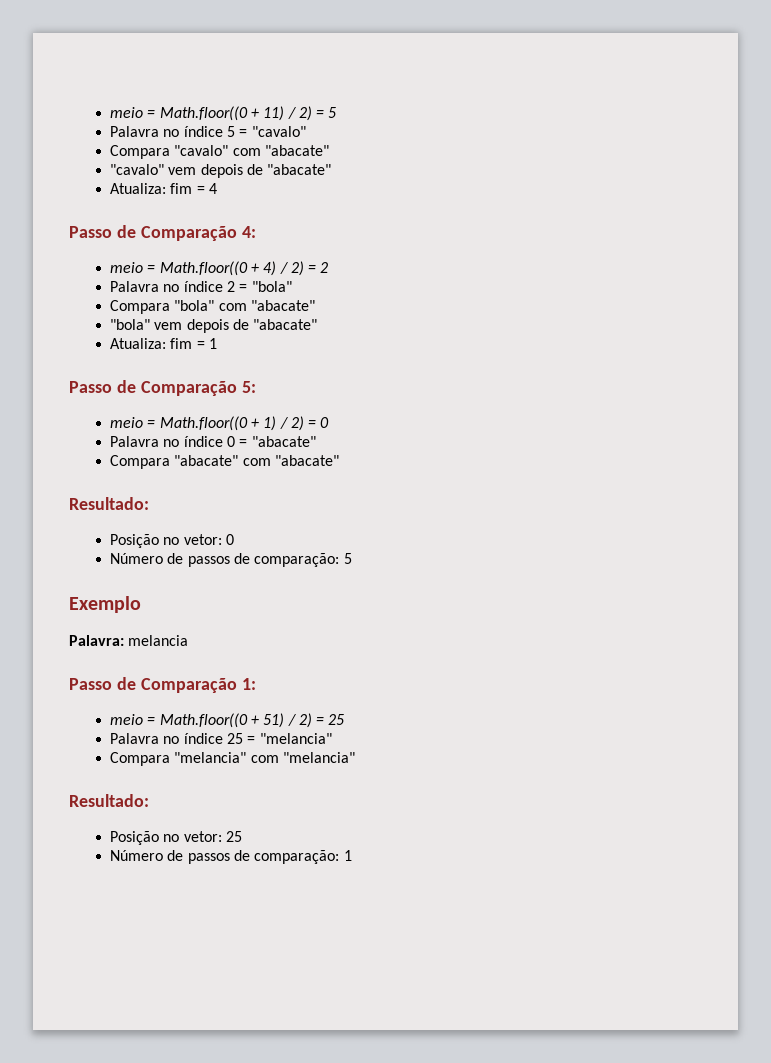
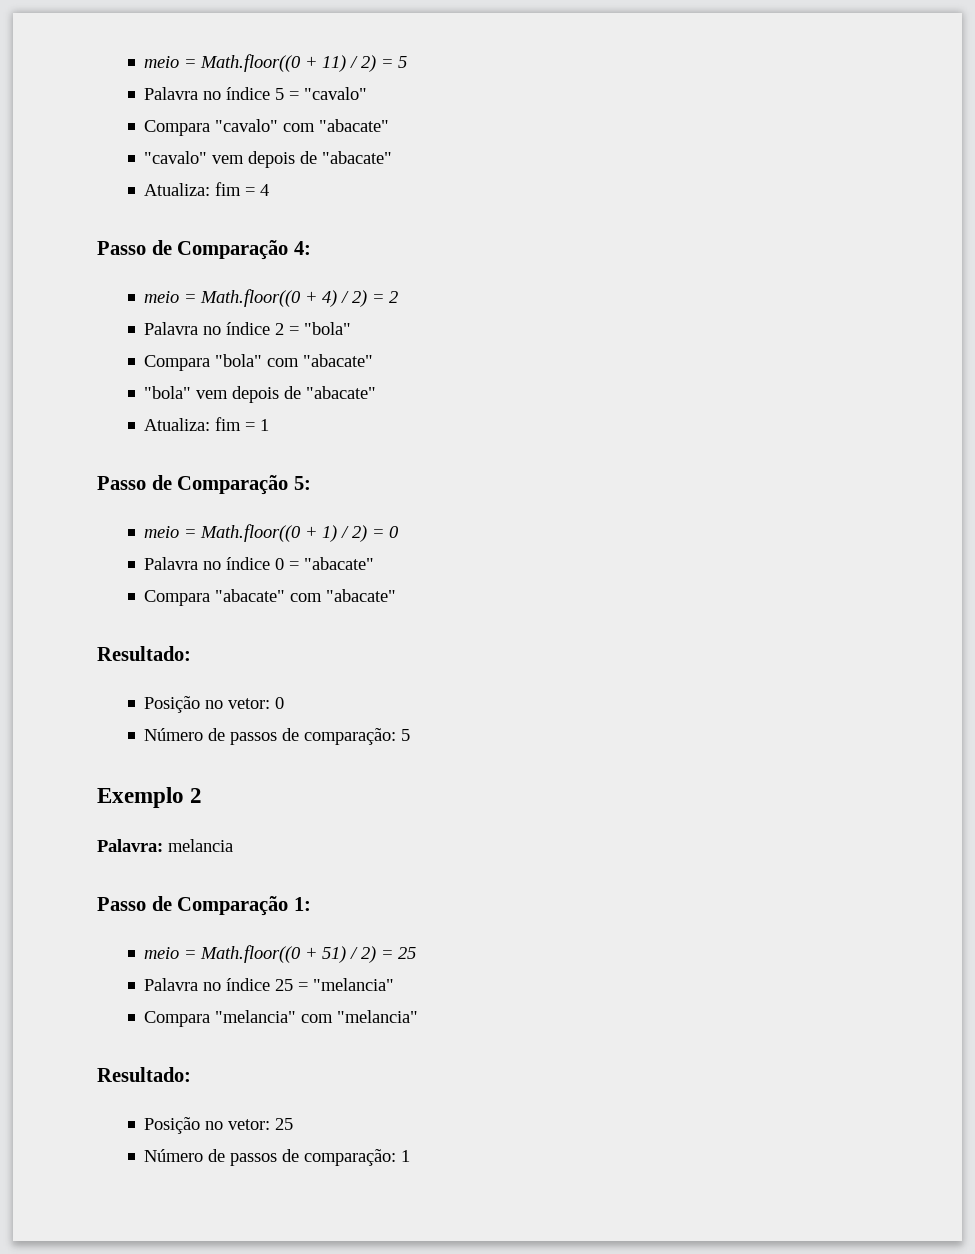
(141, 604) none -> [190,788,203,803] 2

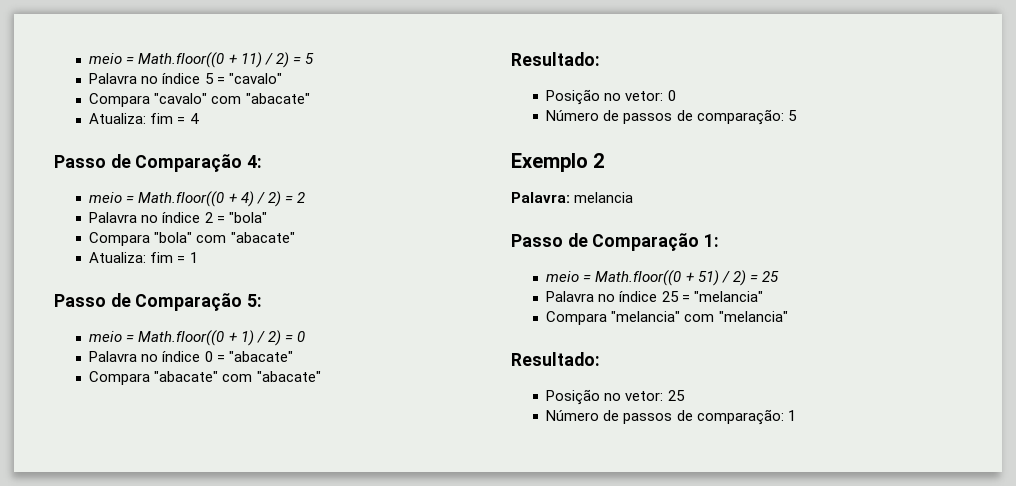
[144,151,393,168] // "cavalo" vem depois de "abacate" -> (310, 98) none
[144,386,377,403] // "bola" vem depois de "abacate" -> (295, 237) none

